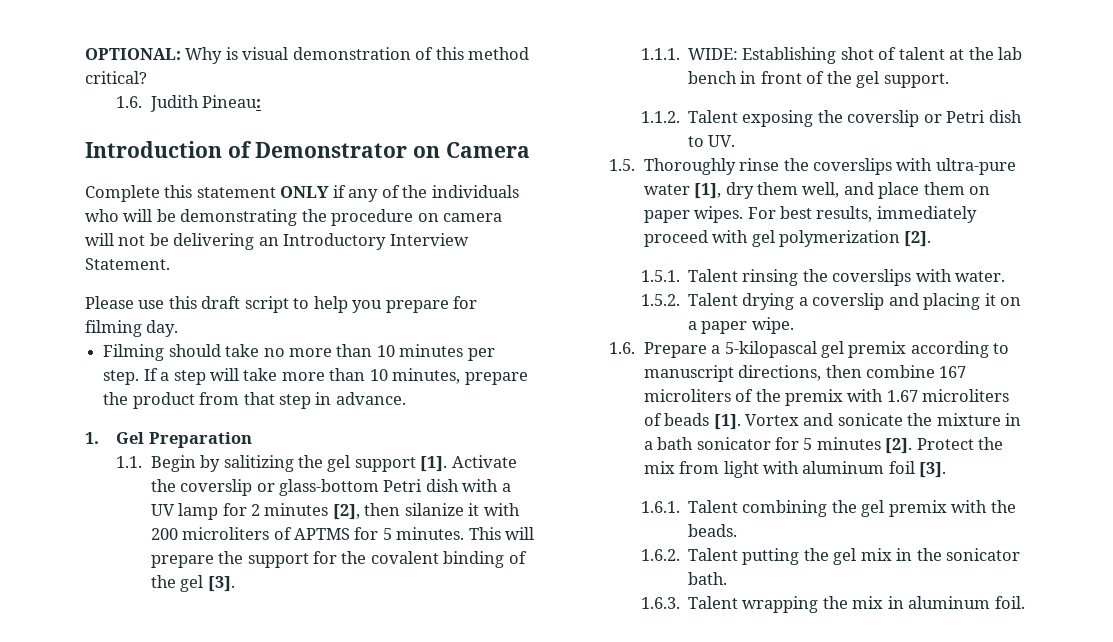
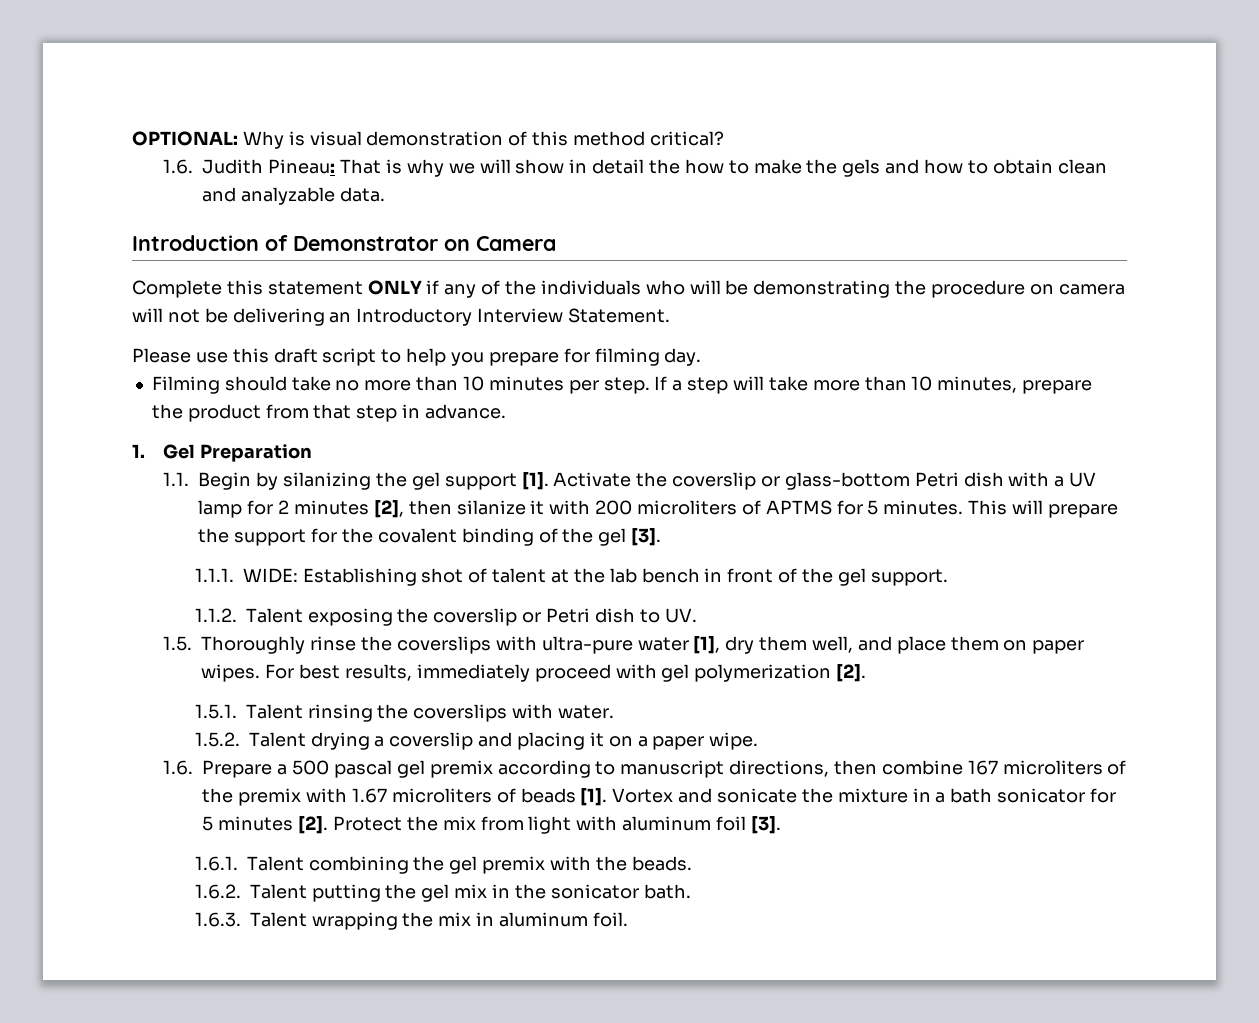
(262, 101) none -> [340,159,1107,177] [202,187,386,205] That is why we will show in detail the how to make the gels and how to obtain clean and analyzable data.
[223,455,294,472] salitizing -> [283,472,372,490] silanizing
[724,341,817,358] 5-kilopascal -> [292,760,392,778] 500 pascal

